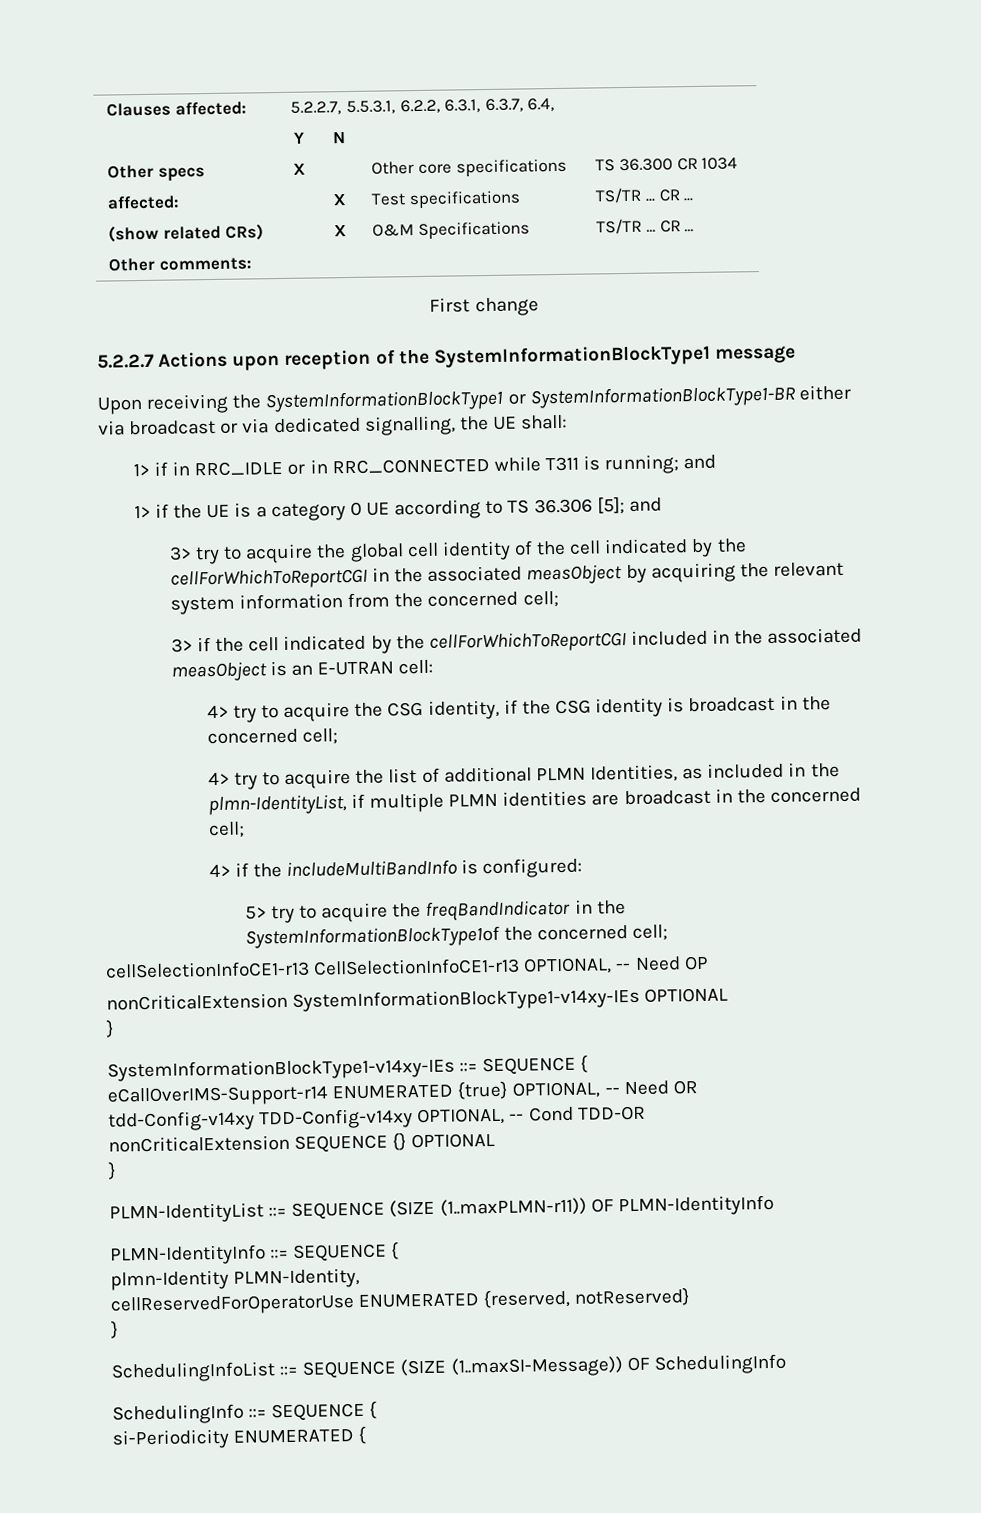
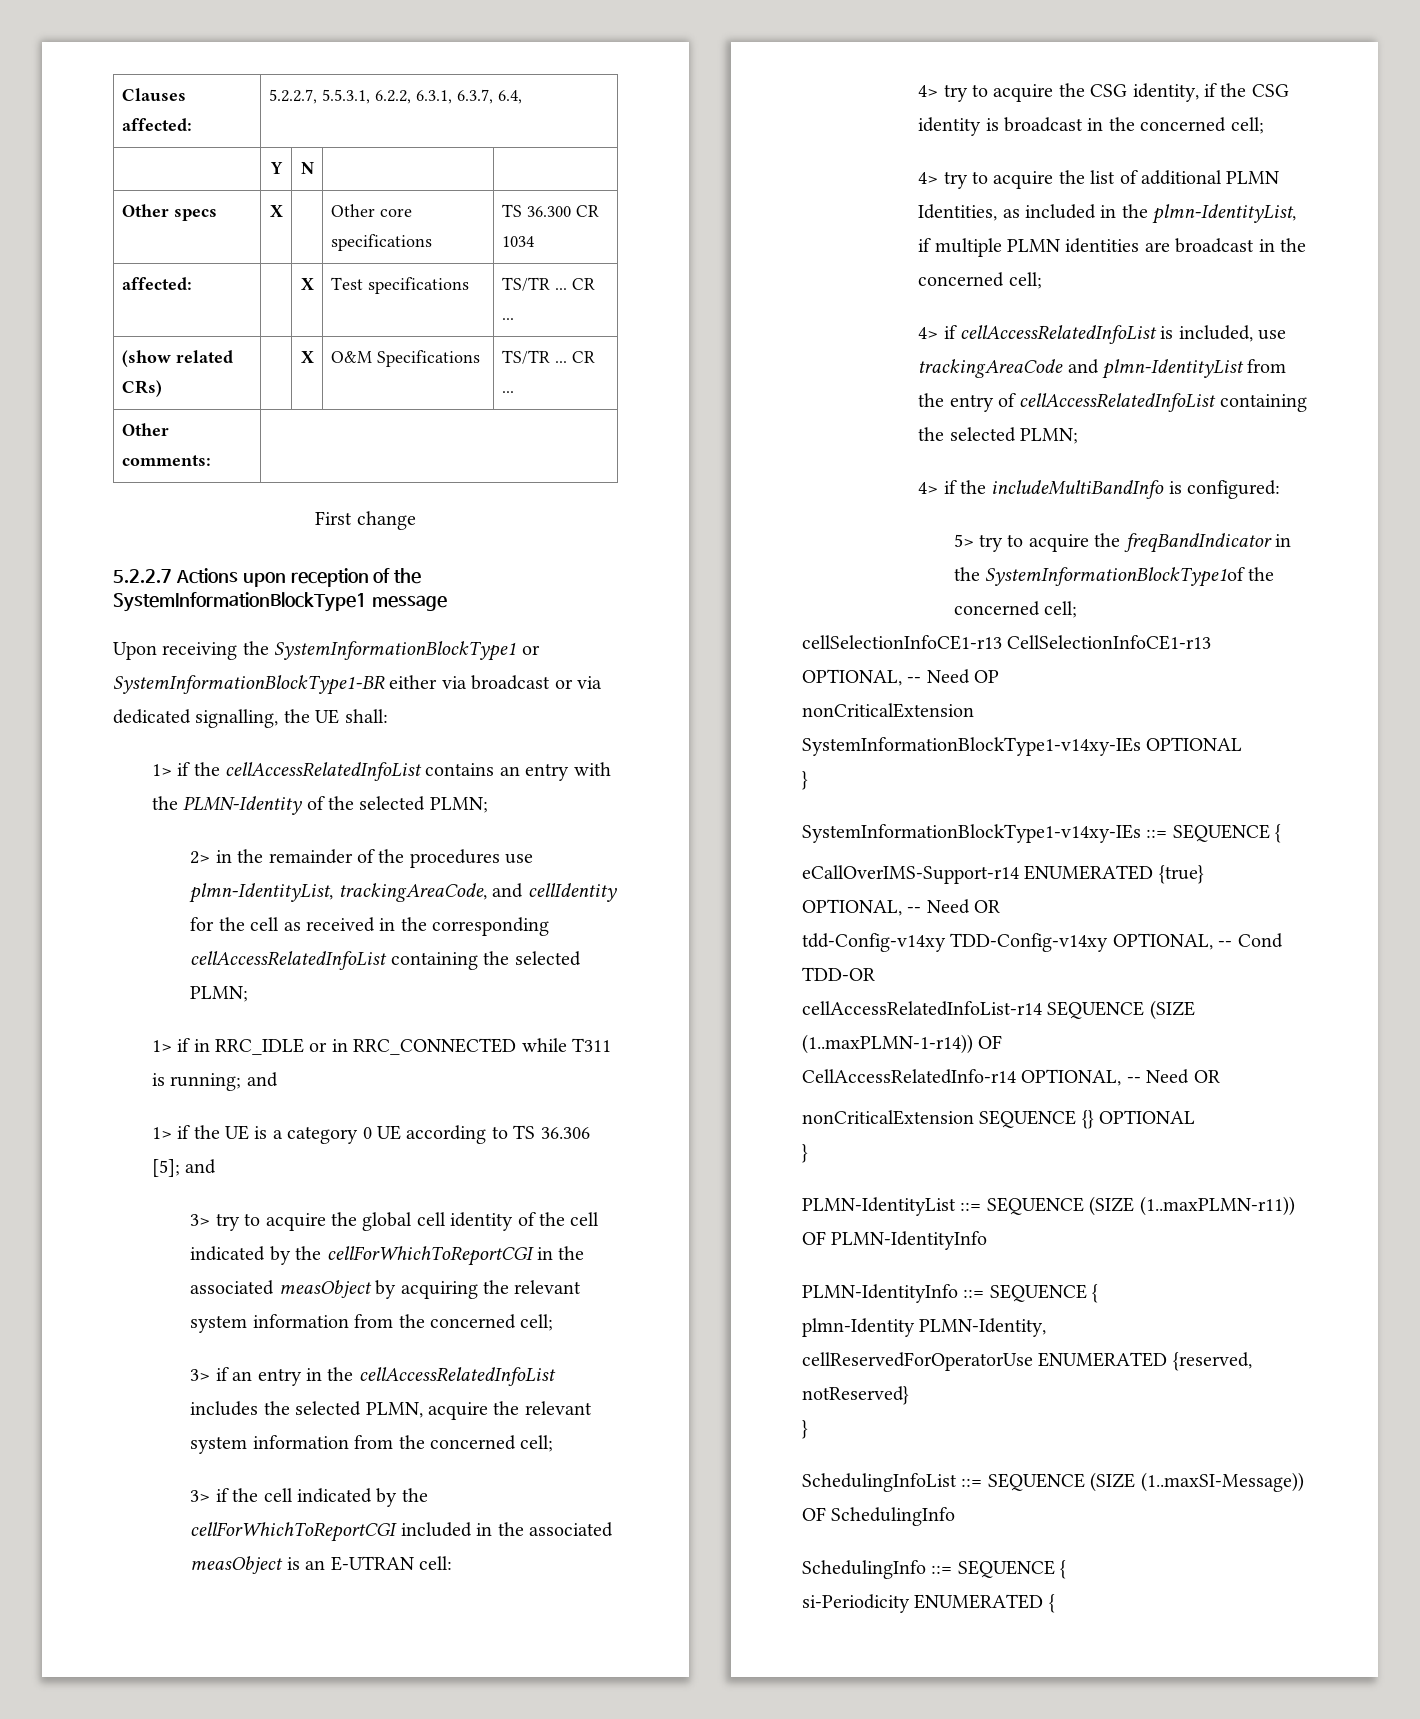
(568, 422) none -> [151,762,611,781] [151,796,488,815] [190,849,534,868] [189,883,617,903] [190,917,550,936] [190,951,581,970] [190,986,249,1002] // 1> if the cellAccessRelatedInfoList contains an entry with the PLMN-Identity of the selected PLMN; // 2> in the remainder of the procedures use plmn-IdentityList, trackingAreaCode, and cellIdentity for the cell as received in the corresponding cellAccessRelatedInfoList containing the selected PLMN;
(559, 599) none -> [190,1367,556,1386] [190,1401,592,1420] [190,1435,554,1454] // 3> if an entry in the cellAccessRelatedInfoList includes the selected PLMN, acquire the relevant system information from the concerned cell;
(245, 830) none -> [918,325,1287,344] [918,359,1287,379] [918,393,1307,412] [918,427,1078,444] // 4> if cellAccessRelatedInfoList is included, use trackingAreaCode and plmn-IdentityList from the entry of cellAccessRelatedInfoList containing the selected PLMN;
(646, 1113) none -> [802,1000,1195,1020] [802,1034,1003,1054] [802,1069,1220,1086] // cellAccessRelatedInfoList-r14 SEQUENCE (SIZE (1..maxPLMN-1-r14)) OF // CellAccessRelatedInfo-r14 OPTIONAL, -- Need OR

